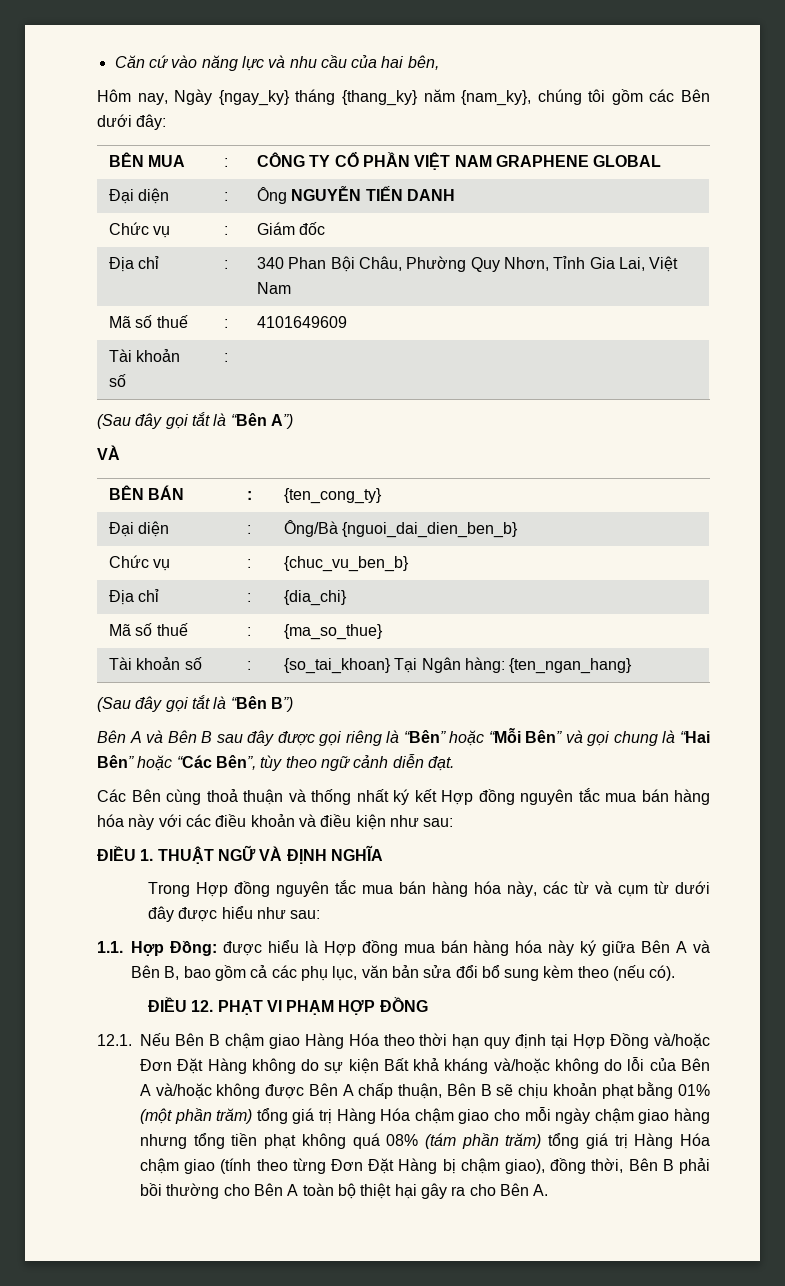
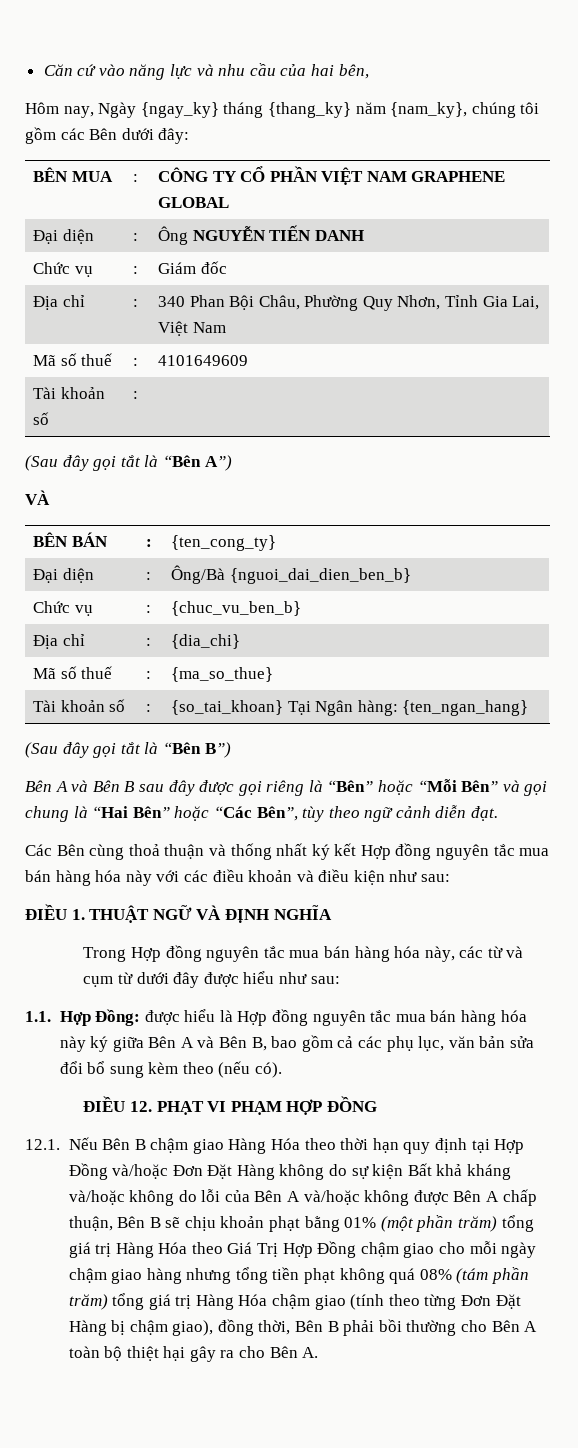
(398, 948) none -> [312,1010,392,1026] nguyên tắc
(411, 1114) none -> [191,1241,357,1258] theo Giá Trị Hợp Đồng

